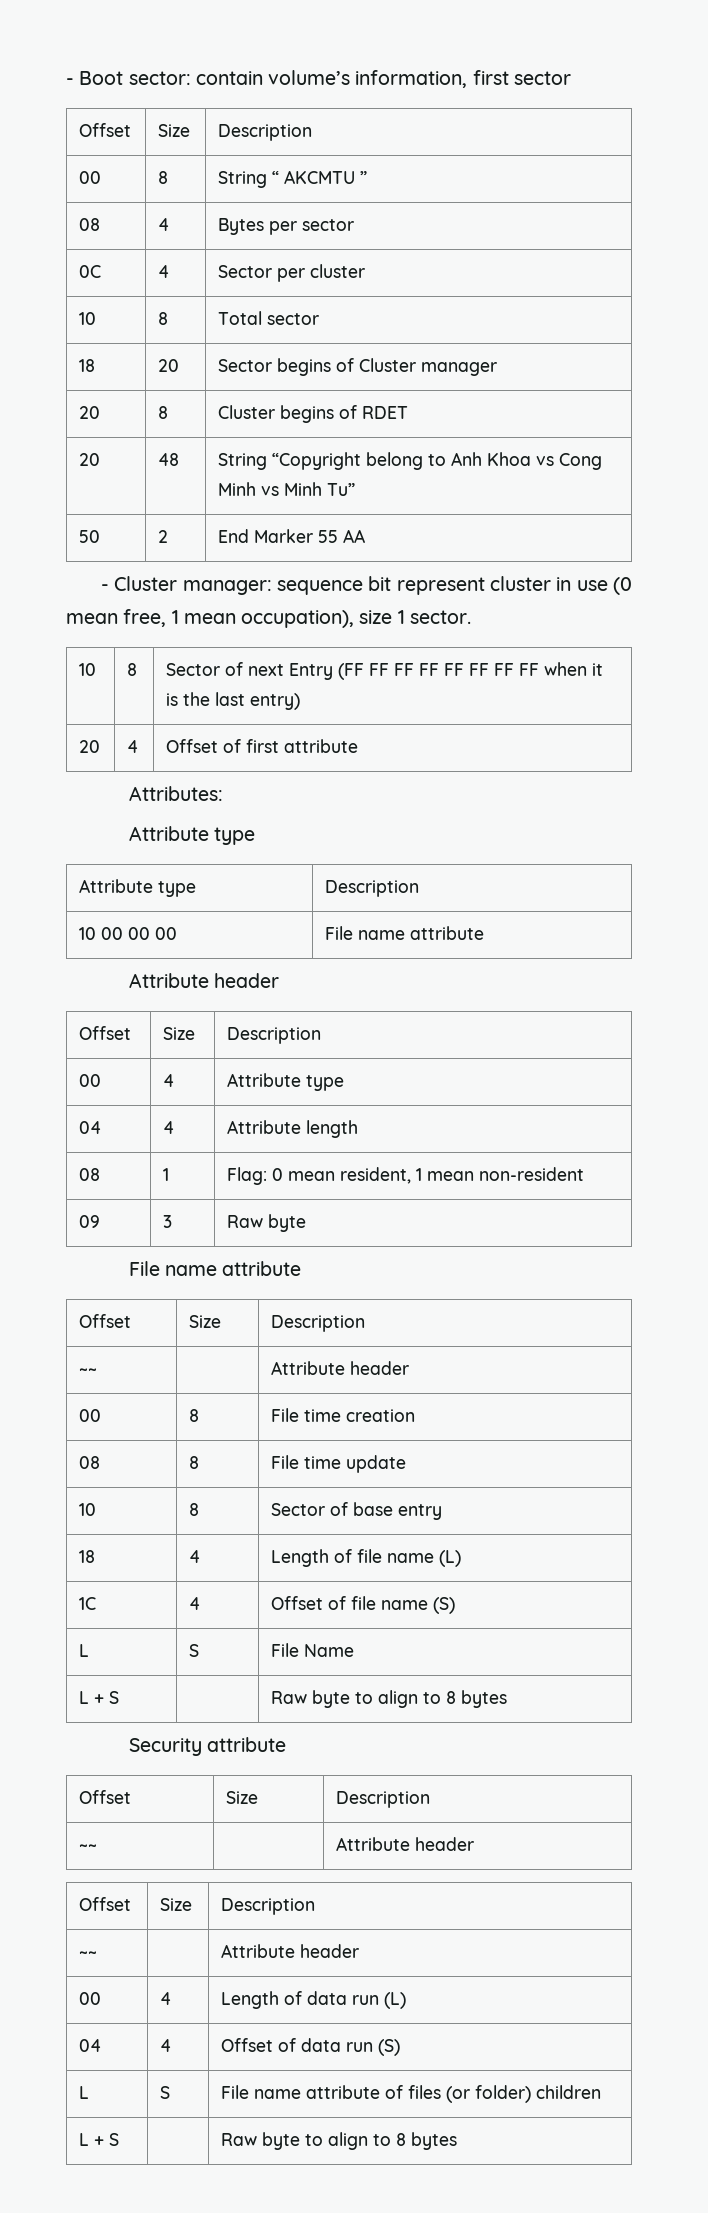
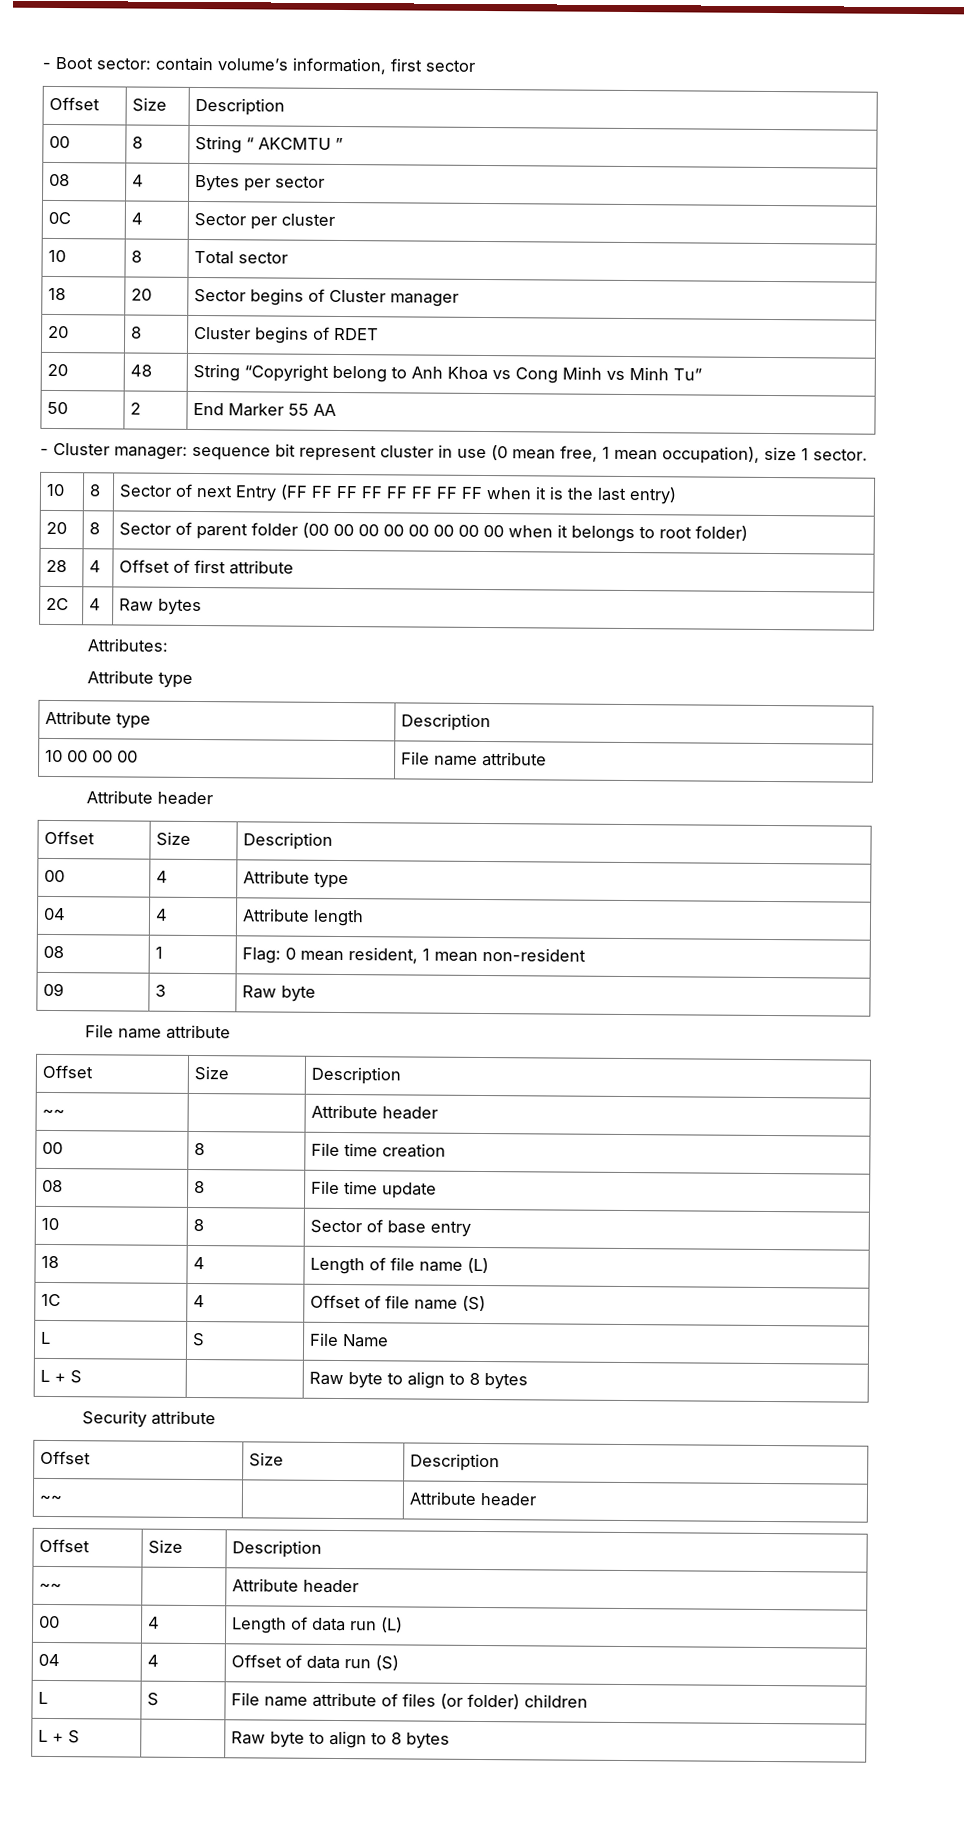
(101, 746) none -> [89,522,101,535] [119,521,749,543] [46,559,68,573] | 8 | Sector of parent folder (00 00 00 00 00 00 00 00 when it belongs to root folder) // 28
(359, 746) none -> [46,597,70,611] [89,598,102,611] [119,598,203,616] // 2C | 4 | Raw bytes

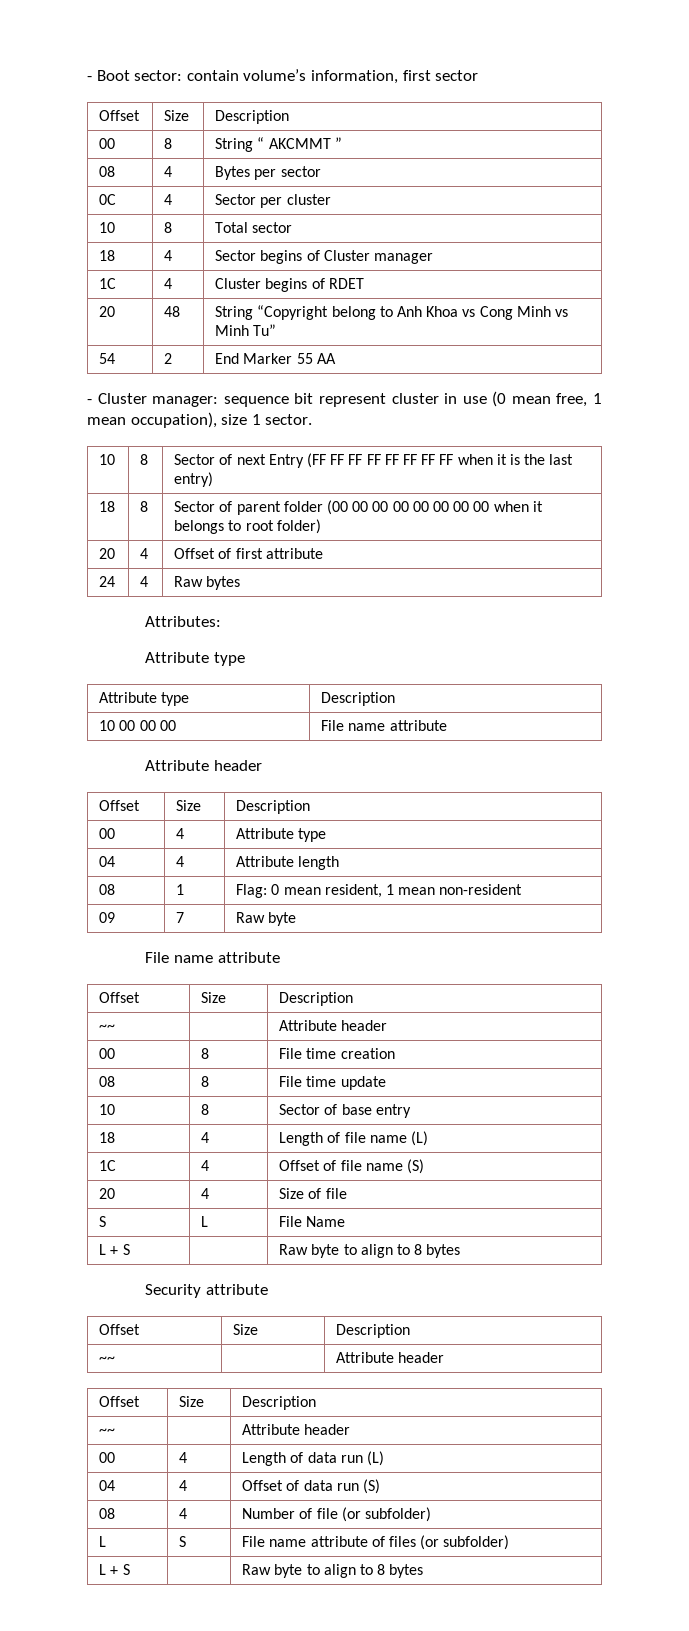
[258,137,332,150] AKCMTU -> [268,138,331,149] AKCMMT
[131,288,153,301] 20 -> [164,250,173,261] 4
[48,325,70,339] [131,326,143,339] 20 | 8 -> [99,278,117,289] [164,278,173,289] 1C | 4
[47,401,69,415] 50 -> [99,353,116,364] 54
[46,521,68,535] 20 -> [99,501,116,512] 18
[46,559,68,573] 28 -> [99,548,116,559] 20
[46,597,70,611] 2C -> [99,576,116,587] 24
[155,984,167,997] 3 -> [176,912,185,923] 7
[41,1331,52,1344] [193,1332,206,1347] L | S -> [99,1188,116,1199] [201,1188,210,1199] [279,1188,347,1199] [99,1216,107,1227] [201,1216,209,1227] 20 | 4 | Size of file // S | L
(400, 1663) none -> [99,1508,116,1519] [179,1508,188,1519] [242,1507,432,1522] // 08 | 4 | Number of file (or subfolder)
[467,1693,589,1710] folder) children -> [443,1535,510,1550] subfolder)

